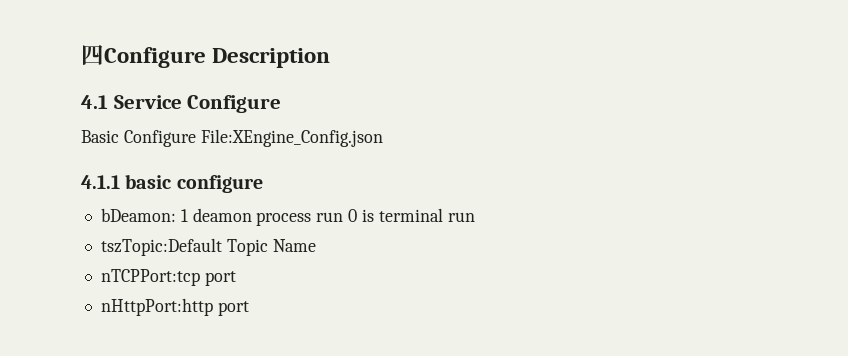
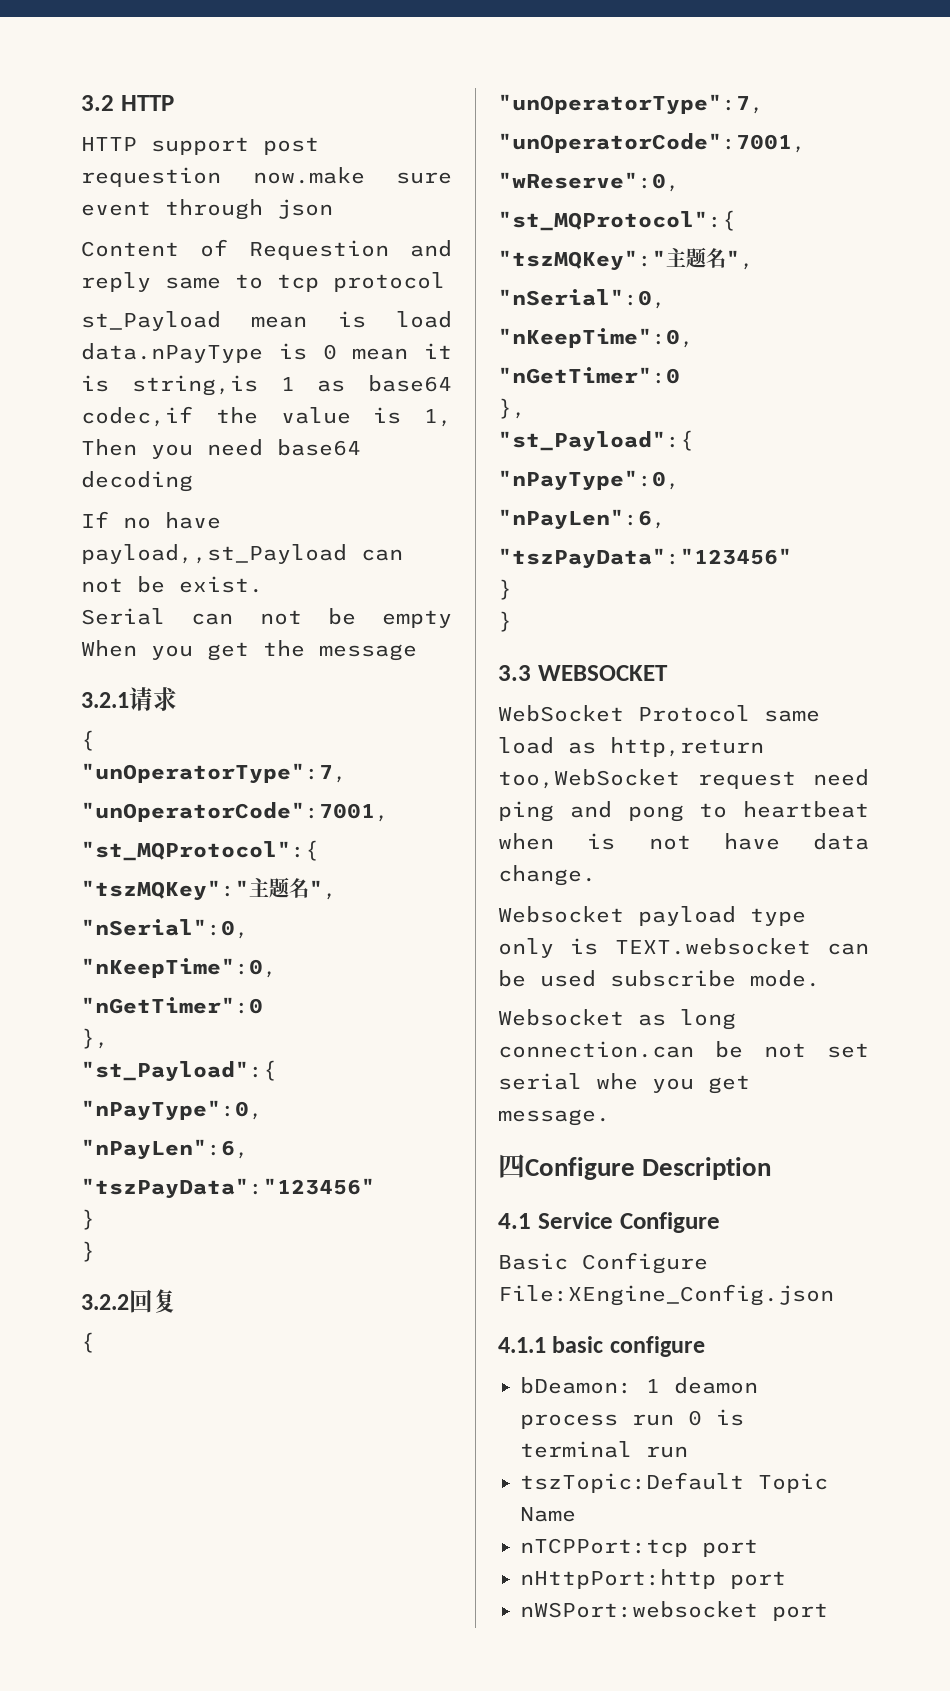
(81, 54) none -> [81,95,174,111] [81,137,319,155] [81,167,452,187] [81,199,333,220] [81,239,452,260] [81,272,445,292] [81,311,452,331] [81,343,452,363] [81,375,452,396] [81,406,452,427] [81,439,361,459] [81,471,193,492] [81,511,221,529] [81,544,403,564] [81,576,263,593] [81,608,452,628] [81,640,417,661] [81,687,177,711] [81,730,95,751] [81,763,347,784] [81,802,389,822] [81,840,319,861] [81,877,337,901] [81,919,249,939] [81,958,277,978] [81,997,263,1014] [81,1028,109,1049] [81,1060,277,1082] [81,1100,263,1121] [81,1139,249,1160] [81,1178,375,1199] [81,1209,95,1230] [81,1241,95,1262] [81,1289,177,1313] [81,1332,95,1353] [498,94,764,115] [498,133,806,153] [498,172,680,192] [498,210,736,231] [498,247,754,271] [498,289,666,309] [498,328,694,348] [498,367,680,384] [498,398,526,419] [498,430,694,452] [498,470,680,491] [498,509,666,530] [498,548,792,569] [498,579,512,600] [498,611,512,632] [498,665,668,681] [498,705,820,722] [498,737,764,757] [498,769,869,789] [498,801,869,822] [498,833,869,850] [498,865,596,886] [498,906,806,926] [498,938,869,958] [498,970,820,987] [498,1009,736,1030] [498,1041,869,1058] [498,1073,750,1094] [498,1109,610,1126] 3.2 HTTP // HTTP support post requestion now.make sure event through json // Content of Requestion and reply same to tcp protocol // st_Payload mean is load data.nPayType is 0 mean it is string,is 1 as base64 codec,if the value is 1, Then you need base64 decoding // If no have payload,,st_Payload can not be exist. // Serial can not be empty When you get the message // 3.2.1请求 // { // "unOperatorType":7, // "unOperatorCode":7001, // "st_MQProtocol":{ // "tszMQKey":"主题名", // "nSerial":0, // "nKeepTime":0, // "nGetTimer":0 // }, // "st_Payload":{ // "nPayType":0, // "nPayLen":6, // "tszPayData":"123456" // } // } // 3.2.2回复 // { // "unOperatorType":7, // "unOperatorCode":7001, // "wReserve":0, // "st_MQProtocol":{ // "tszMQKey":"主题名", // "nSerial":0, // "nKeepTime":0, // "nGetTimer":0 // }, // "st_Payload":{ // "nPayType":0, // "nPayLen":6, // "tszPayData":"123456" // } // } // 3.3 WEBSOCKET // WebSocket Protocol same load as http,return too,WebSocket request need ping and pong to heartbeat when is not have data change. // Websocket payload type only is TEXT.websocket can be used subscribe mode. // Websocket as long connection.can be not set serial whe you get message. //
(249, 308) none -> [520,1601,828,1621] // nWSPort:websocket port

